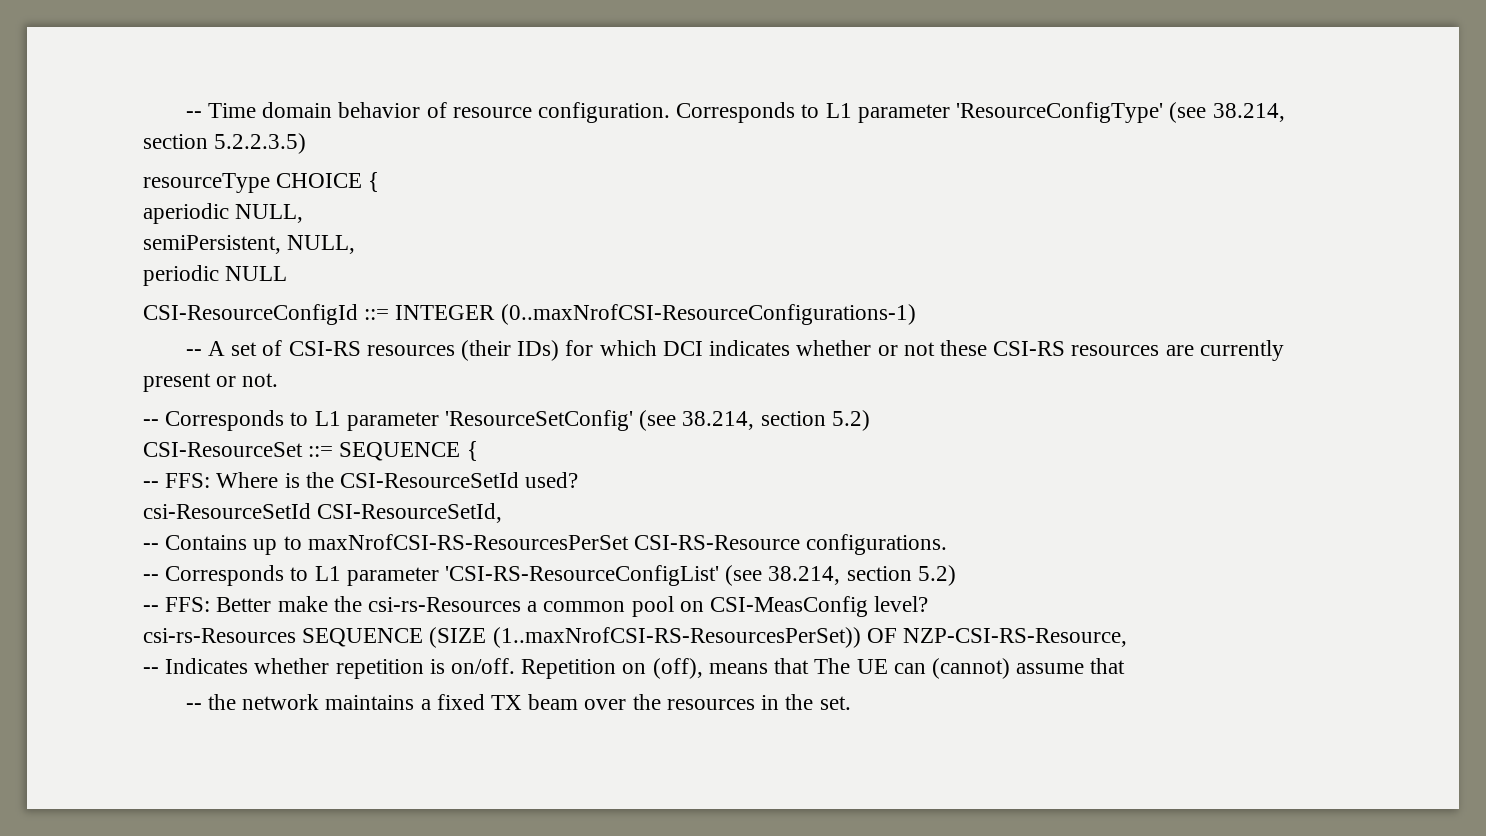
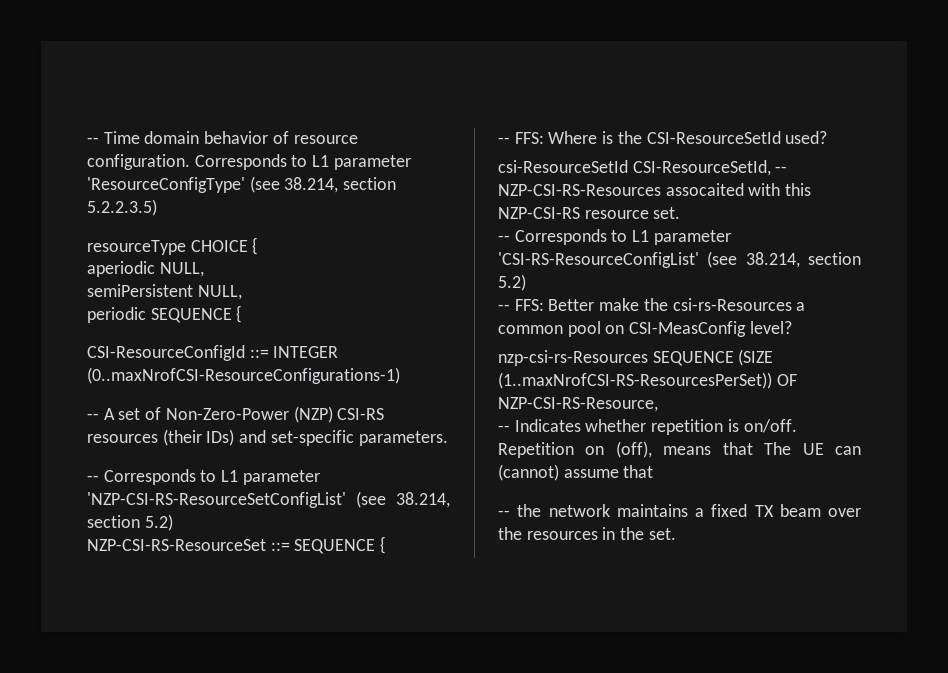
[143,235,281,254] semiPersistent, -> [87,284,193,297] semiPersistent
[225,266,288,281] NULL -> [150,305,243,323] SEQUENCE {
(283, 348) none -> [165,406,333,423] Non-Zero-Power (NZP)
[565,340,1284,361] [143,373,279,392] [143,410,870,431] [143,442,303,457] for which DCI indicates whether or not these CSI-RS resources are currently present or not. // -- Corresponds to L1 parameter 'ResourceSetConfig' (see 38.214, section 5.2) // CSI-ResourceSet -> [239,430,448,446] [87,469,320,485] [87,491,450,508] [87,514,173,531] [87,539,266,551] and set-specific parameters. // -- Corresponds to L1 parameter 'NZP-CSI-RS-ResourceSetConfigList' (see 38.214, section 5.2) // NZP-CSI-RS-ResourceSet
[143,534,948,555] // -- Contains up to maxNrofCSI-RS-ResourcesPerSet CSI-RS-Resource configurations. -> [775,166,788,173] [498,183,812,196] [498,207,681,219] -- NZP-CSI-RS-Resources assocaited with this NZP-CSI-RS resource set.
[143,628,296,643] csi-rs-Resources -> [498,350,648,366] nzp-csi-rs-Resources

